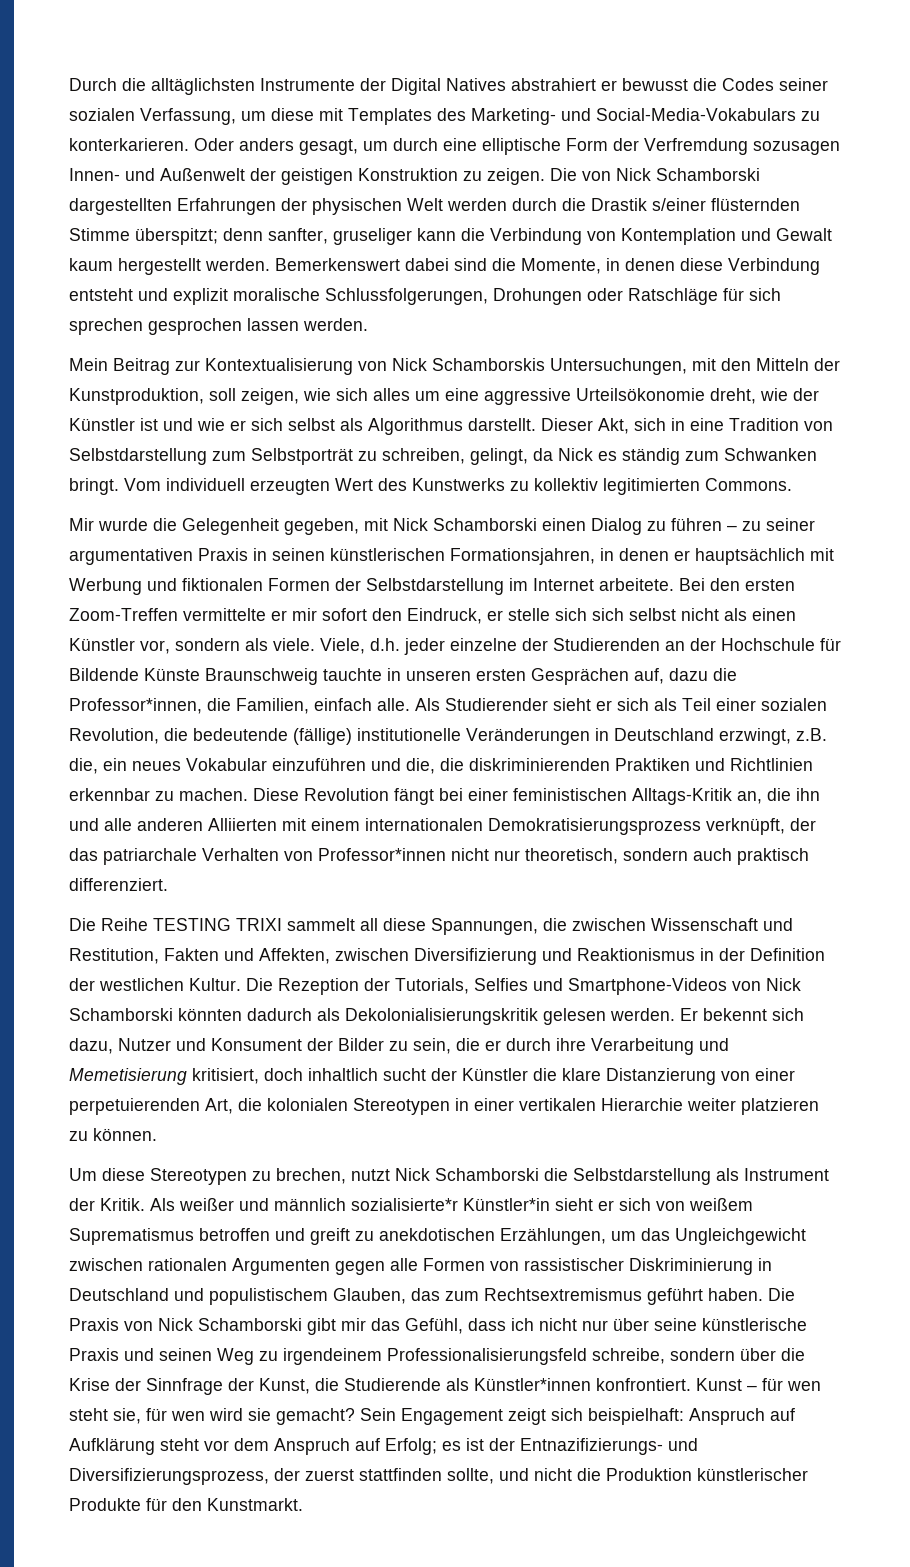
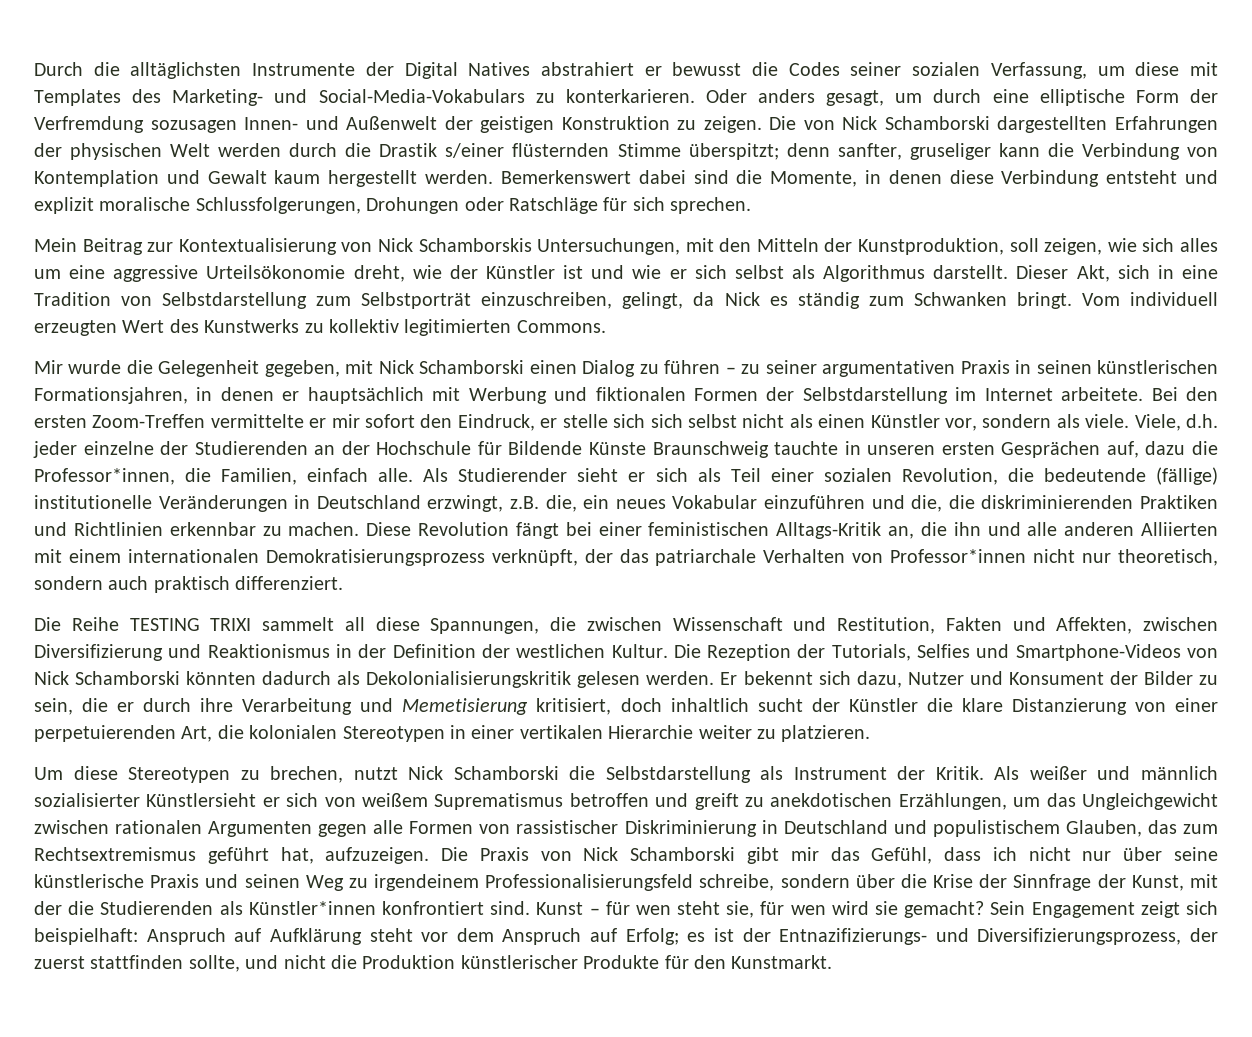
[69,318,368,335] sprechen gesprochen lassen werden. -> [670,197,752,214] sprechen.
[358,448,465,464] zu schreiben, -> [481,292,613,309] einzuschreiben,
[741,1098,819,1115] [69,1128,157,1141] platzieren zu können. -> [756,725,871,742] zu platzieren.
[351,1198,593,1211] sozialisierte*r Künstler*in sieht -> [34,793,257,807] sozialisierter Künstlersieht
[708,1288,763,1301] haben. -> [280,847,430,864] hat, aufzuzeigen.
[315,1378,691,1391] die Studierende als Künstler*innen konfrontiert. -> [1189,874,1218,888] [34,901,531,915] mit der die Studierenden als Künstler*innen konfrontiert sind.

